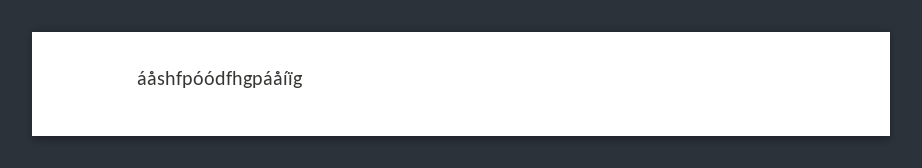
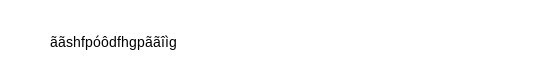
[137,71,303,88] áåshfpóódfhgpáåíïg -> [50,35,177,50] ããshfpóôdfhgpããîìg

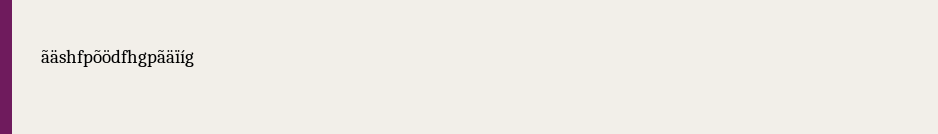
[50,35,177,50] ããshfpóôdfhgpããîìg -> [41,49,194,67] ãäshfpõödfhgpãäïíg

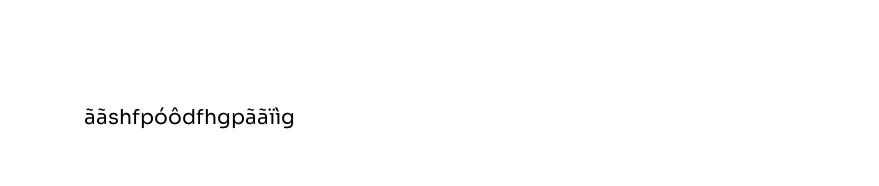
[41,49,194,67] ãäshfpõödfhgpãäïíg -> [84,107,295,129] ããshfpóôdfhgpããïìg

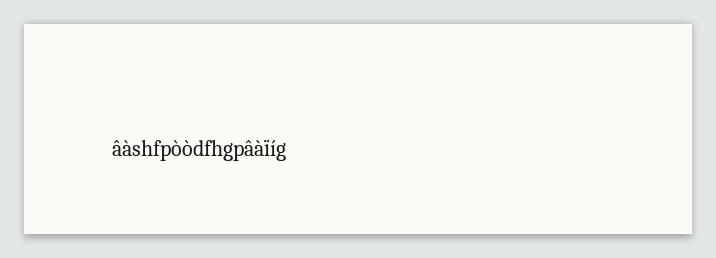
[84,107,295,129] ããshfpóôdfhgpããïìg -> [112,140,286,161] âàshfpòòdfhgpâàïíg

